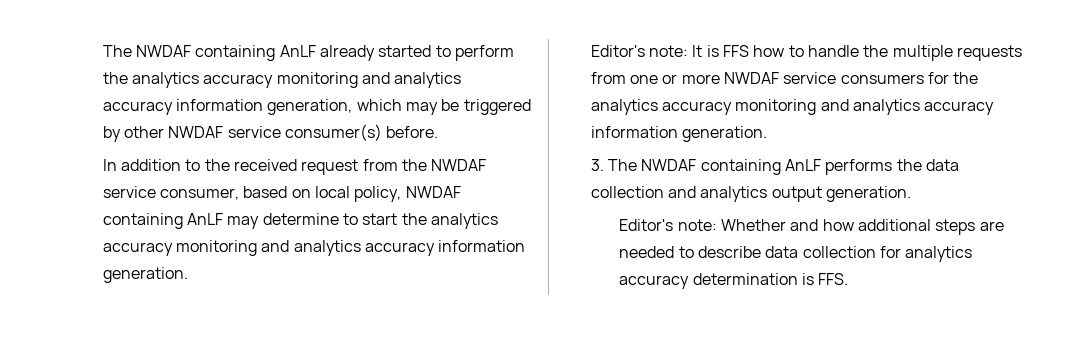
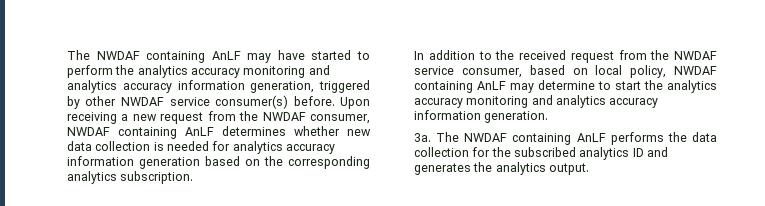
[102,45,375,61] The NWDAF containing AnLF already -> [66,50,305,63] The NWDAF containing AnLF may have
[356,99,460,115] which may be -> (315, 87) none
(439, 132) none -> [340,97,370,109] [66,111,370,124] [66,126,371,139] [66,141,336,154] [66,156,370,169] [66,171,194,184] Upon receiving a new request from the NWDAF consumer, NWDAF containing AnLF determines whether new data collection is needed for analytics accuracy information generation based on the corresponding analytics subscription.
[590,45,1022,61] [590,72,979,84] [590,99,995,115] [590,126,768,142] [590,159,604,171] Editor's note: It is FFS how to handle the multiple requests from one or more NWDAF service consumers for the analytics accuracy monitoring and analytics accuracy information generation. // 3. -> [413,133,431,142] 3a.
[668,186,911,202] [619,219,1004,235] [619,246,973,262] [619,273,849,289] and analytics output generation. // Editor's note: Whether and how additional steps are needed to describe data collection for analytics accuracy determination is FFS. -> [472,147,669,160] [413,162,590,175] for the subscribed analytics ID and generates the analytics output.

